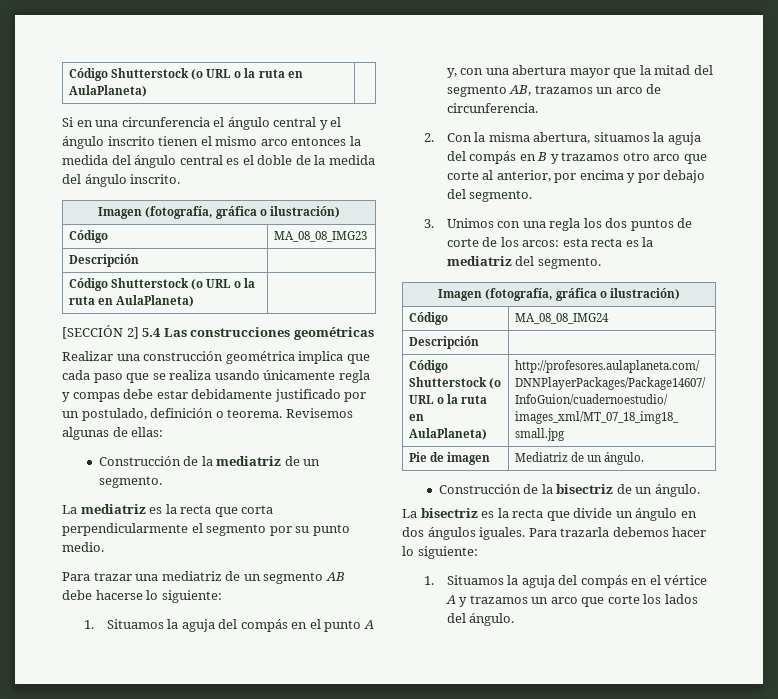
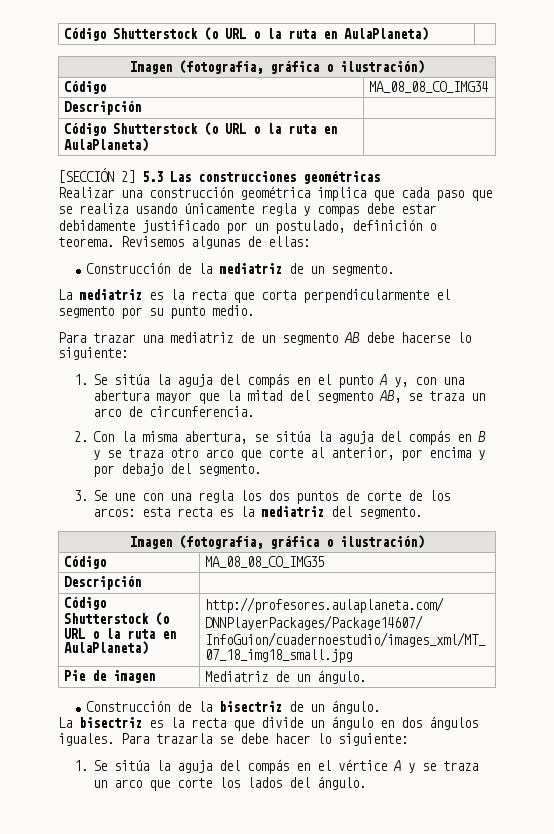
[68,68,303,81] [68,85,147,97] [62,117,342,130] [62,136,361,149] [62,155,375,168] [62,174,181,187] [98,206,340,219] [68,230,108,243] [273,231,367,242] Código Shutterstock (o URL o la ruta en AulaPlaneta) | // Si en una circunferencia el ángulo central y el ángulo inscrito tienen el mismo arco entonces la medida del ángulo central es el doble de la medida del ángulo inscrito. // Imagen (fotografía, gráfica o ilustración) // Código | MA_08_08_IMG23 -> [63,27,428,41] [130,60,424,74] [63,81,106,94] [368,81,488,93] Código Shutterstock (o URL o la ruta en AulaPlaneta) | // Imagen (fotografía, gráfica o ilustración) // Código | MA_08_08_CO_IMG34
[142,328,162,337] 5.4 -> [142,171,163,182] 5.3
[106,619,164,629] Situamos -> [93,374,150,385] Se sitúa
[534,85,593,94] trazamos -> [408,391,465,401] se traza
[593,132,650,142] situamos -> [254,431,311,442] se sitúa
[561,152,620,161] trazamos -> [107,448,164,458] se traza
[446,218,494,228] Unimos -> [93,490,136,501] Se une
[514,313,609,324] MA_08_08_IMG24 -> [204,556,324,568] MA_08_08_CO_IMG35
[612,527,669,537] debemos -> [219,733,268,744] se debe
[446,575,504,585] Situamos -> [93,760,150,771] Se sitúa
[469,595,528,604] trazamos -> [422,761,479,771] se traza

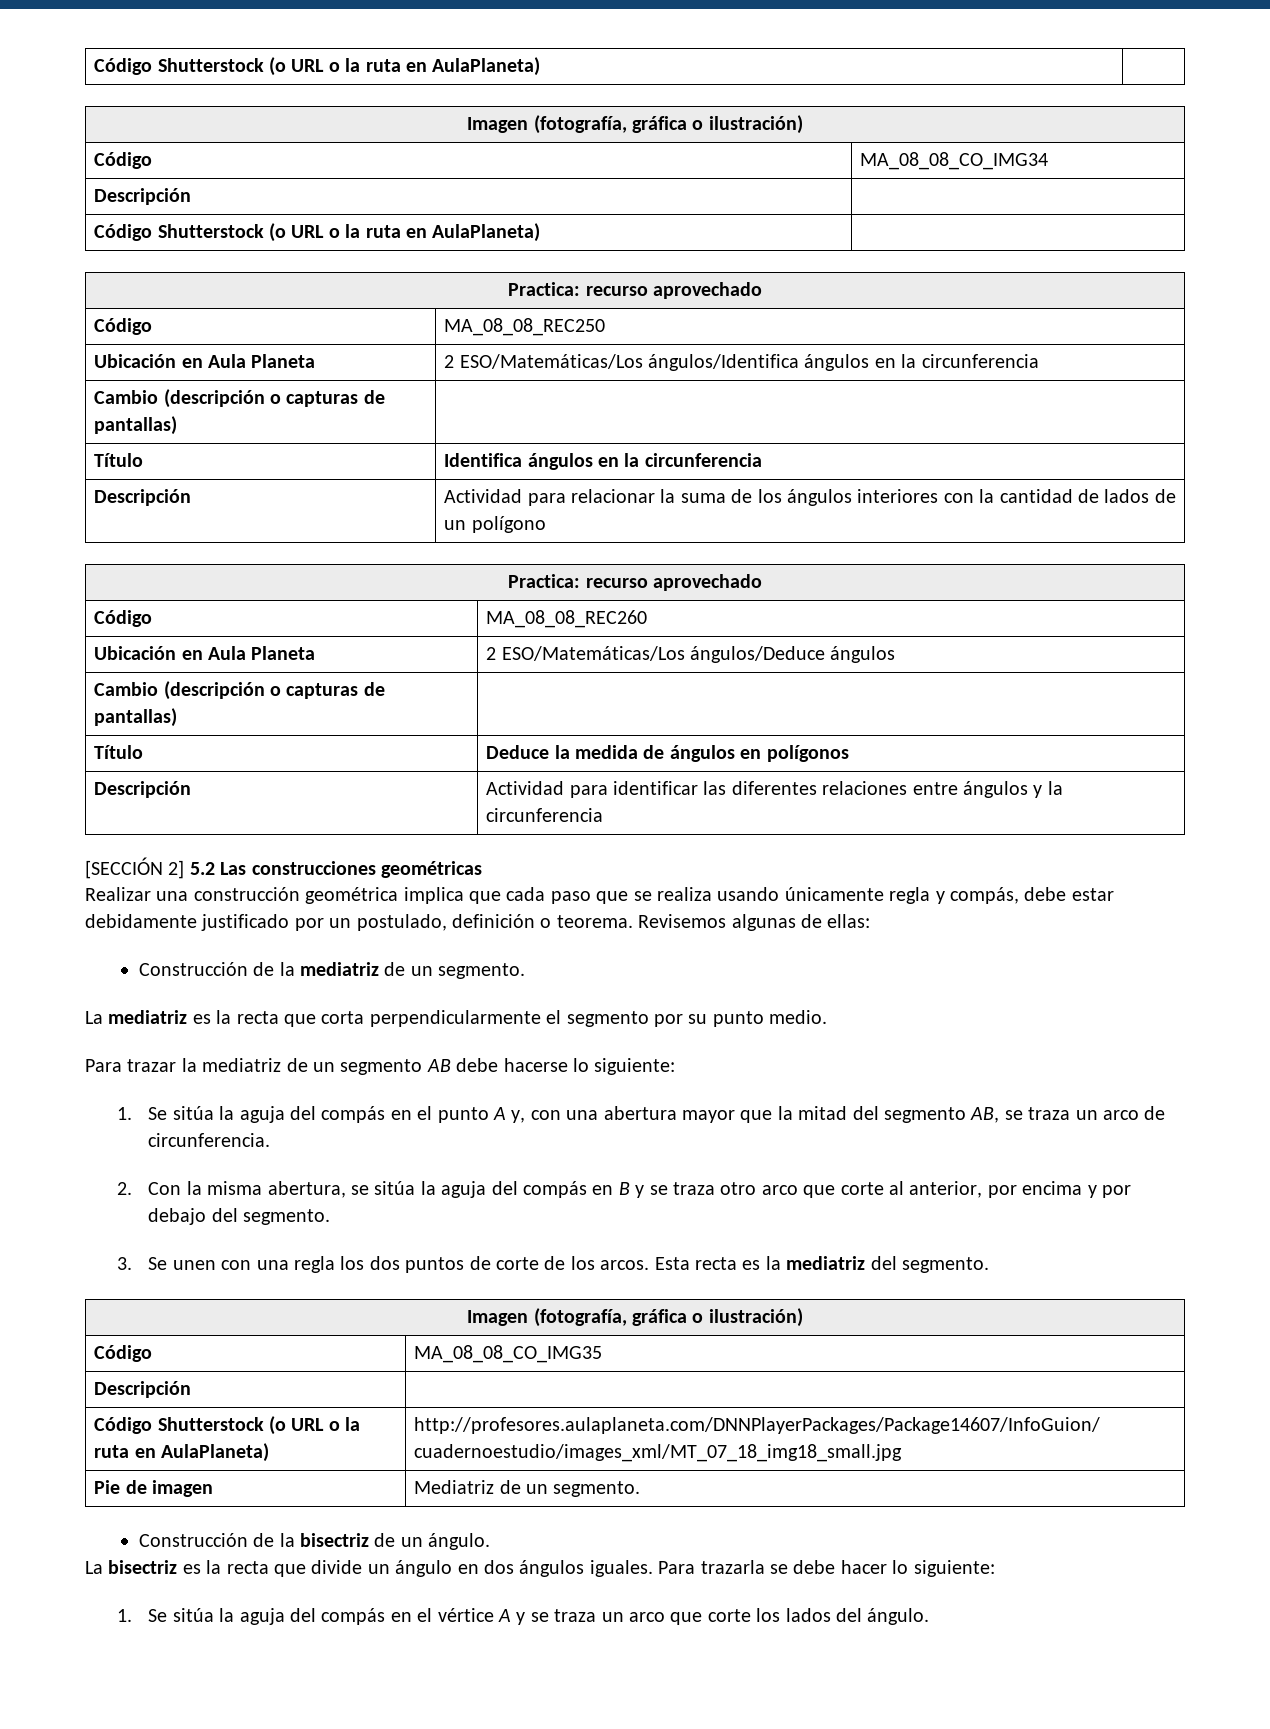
(148, 145) none -> [508,282,762,299] [94,318,153,335] [444,318,606,336] [94,354,316,368] [444,354,1039,371] [94,389,385,408] [94,416,178,435] [94,453,144,467] [444,453,762,470] [94,489,192,506] [444,489,1176,506] [444,516,546,533] [508,574,762,591] [94,610,153,627] [486,610,648,628] [94,646,316,660] [486,646,896,663] [94,681,385,700] [94,708,178,727] [94,745,144,759] [486,745,849,762] [94,781,192,798] [486,781,1063,798] [486,808,604,822] // Practica: recurso aprovechado // Código | MA_08_08_REC250 // Ubicación en Aula Planeta | 2 ESO/Matemáticas/Los ángulos/Identifica ángulos en la circunferencia // Cambio (descripción o capturas de pantallas) | // Título | Identifica ángulos en la circunferencia // Descripción | Actividad para relacionar la suma de los ángulos interiores con la cantidad de lados de un polígono // Practica: recurso aprovechado // Código | MA_08_08_REC260 // Ubicación en Aula Planeta | 2 ESO/Matemáticas/Los ángulos/Deduce ángulos // Cambio (descripción o capturas de pantallas) | // Título | Deduce la medida de ángulos en polígonos // Descripción | Actividad para identificar las diferentes relaciones entre ángulos y la circunferencia
[142,171,163,182] 5.3 -> [189,862,215,875] 5.2
[317,206,359,217] compas -> [949,887,1019,904] compás,
[142,335,163,343] una -> [181,1058,197,1072] la
[114,493,136,501] une -> [172,1260,216,1270] unen
[93,507,171,517] arcos: esta -> [600,1257,690,1270] arcos. Esta
[316,670,366,684] ángulo. -> [553,1481,641,1497] segmento.

